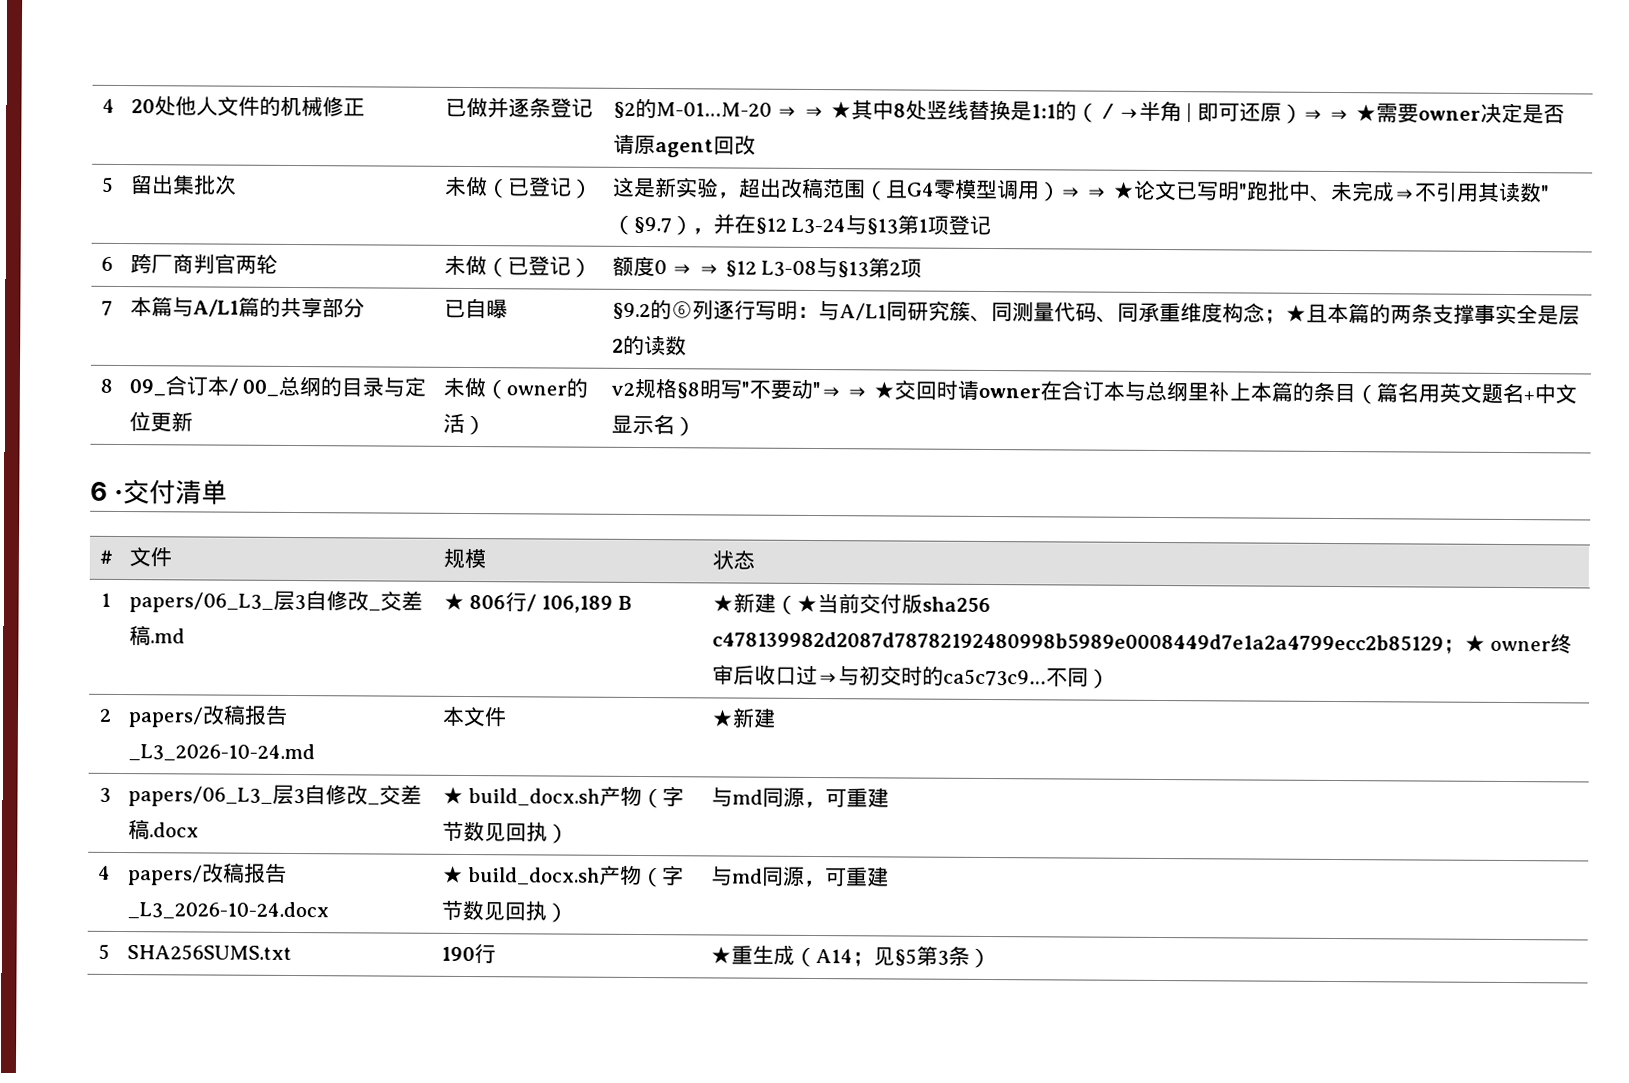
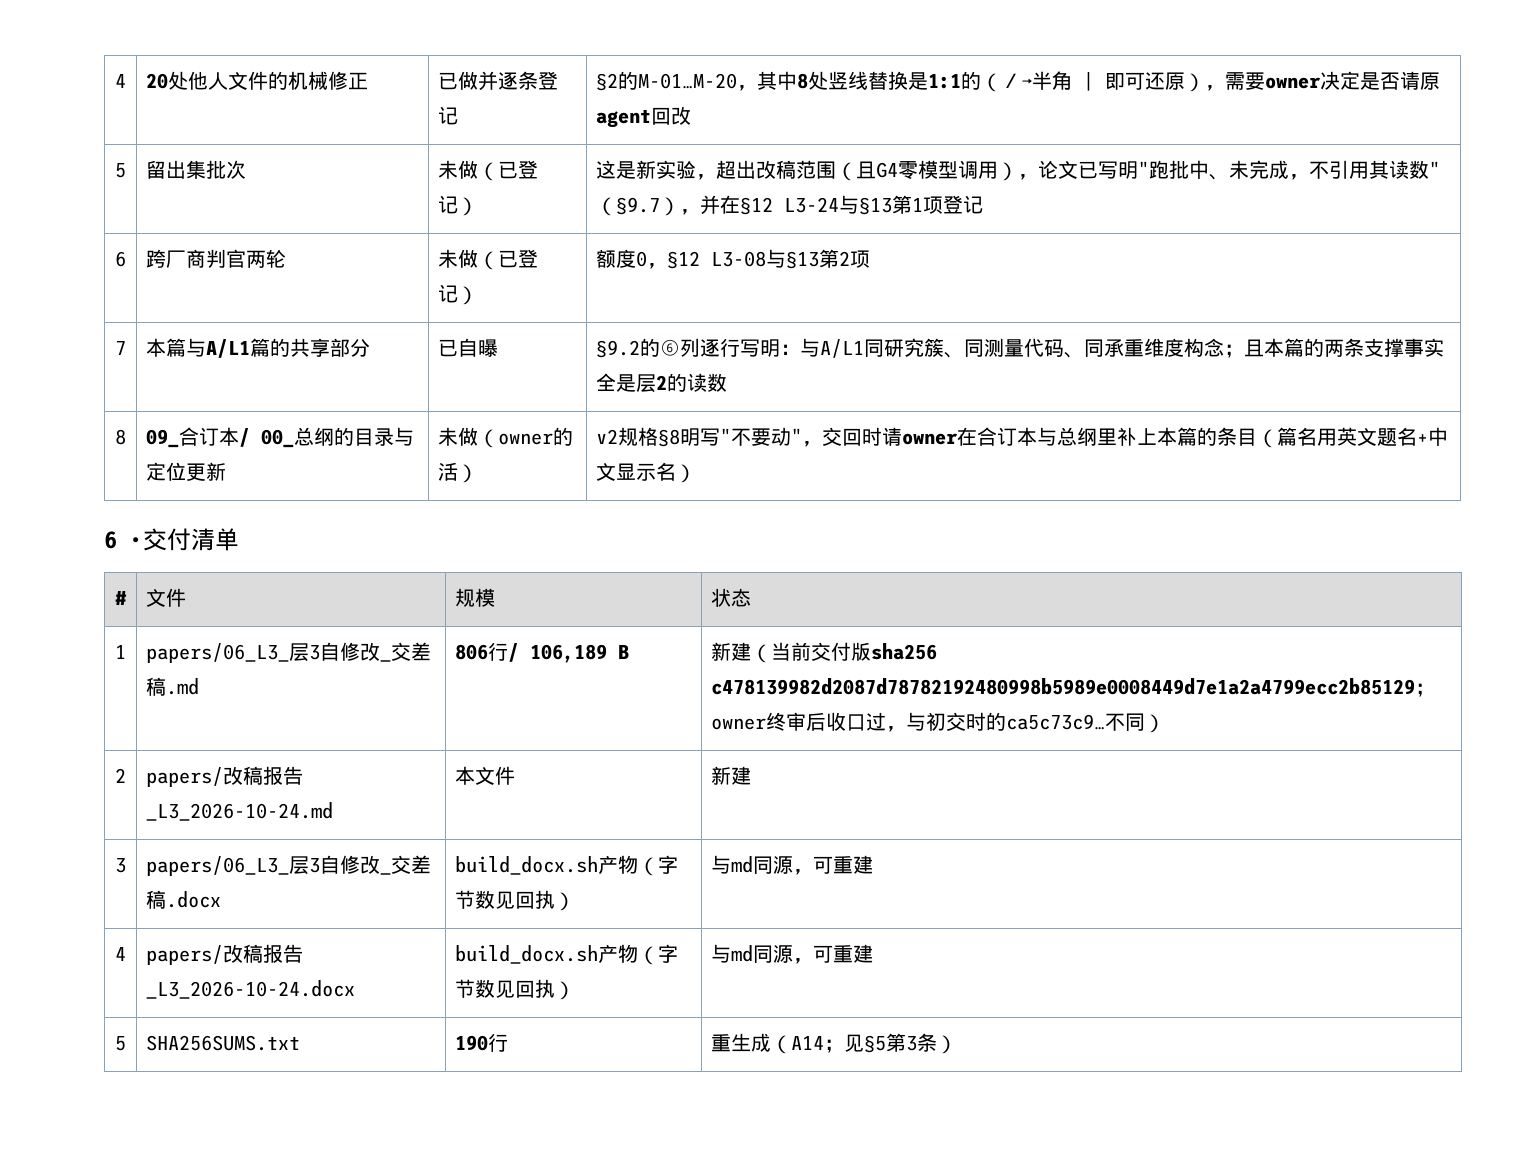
[776,101,852,119] ⇒ ⇒ ★ -> [737,85,758,91] ，
[1301,104,1377,122] ⇒ ⇒ ★ -> [1205,85,1226,91] ，
[1058,181,1135,199] ⇒ ⇒ ★ -> [1018,174,1039,180] ，
[1392,189,1416,200] ⇒ -> [1289,174,1310,180] ，
[671,264,720,275] ⇒ ⇒ -> [647,263,668,269] ，
[1284,304,1307,322] ★ -> (1245, 351) none
[811,381,895,399] "⇒ ⇒ ★ -> [791,428,823,447] "，
[442,592,465,610] ★ -> (200, 686) none
[711,592,818,615] ★新建（★ -> [711,642,772,663] 新建（
[1463,634,1486,652] ★ -> (1436, 690) none
[816,673,839,684] ⇒ -> [886,726,907,732] ，
[710,709,734,727] ★ -> (516, 775) none
[441,786,464,804] ★ -> (222, 899) none
[441,865,464,883] ★ -> (356, 989) none
[709,946,732,964] ★ -> (509, 1042) none

